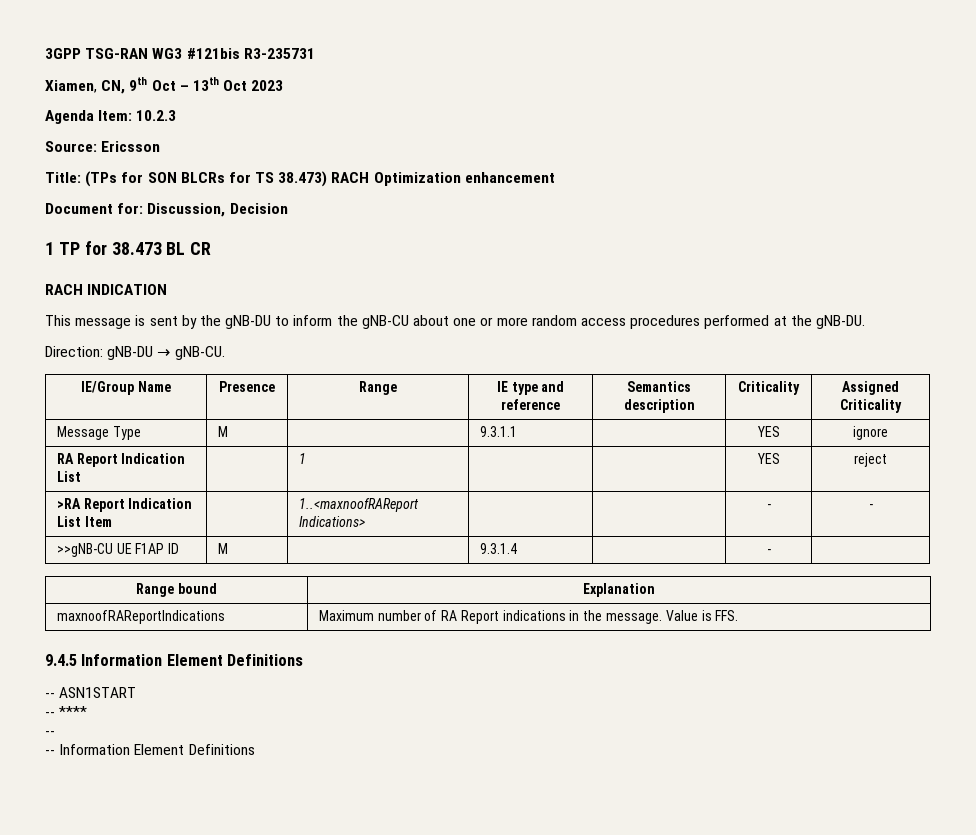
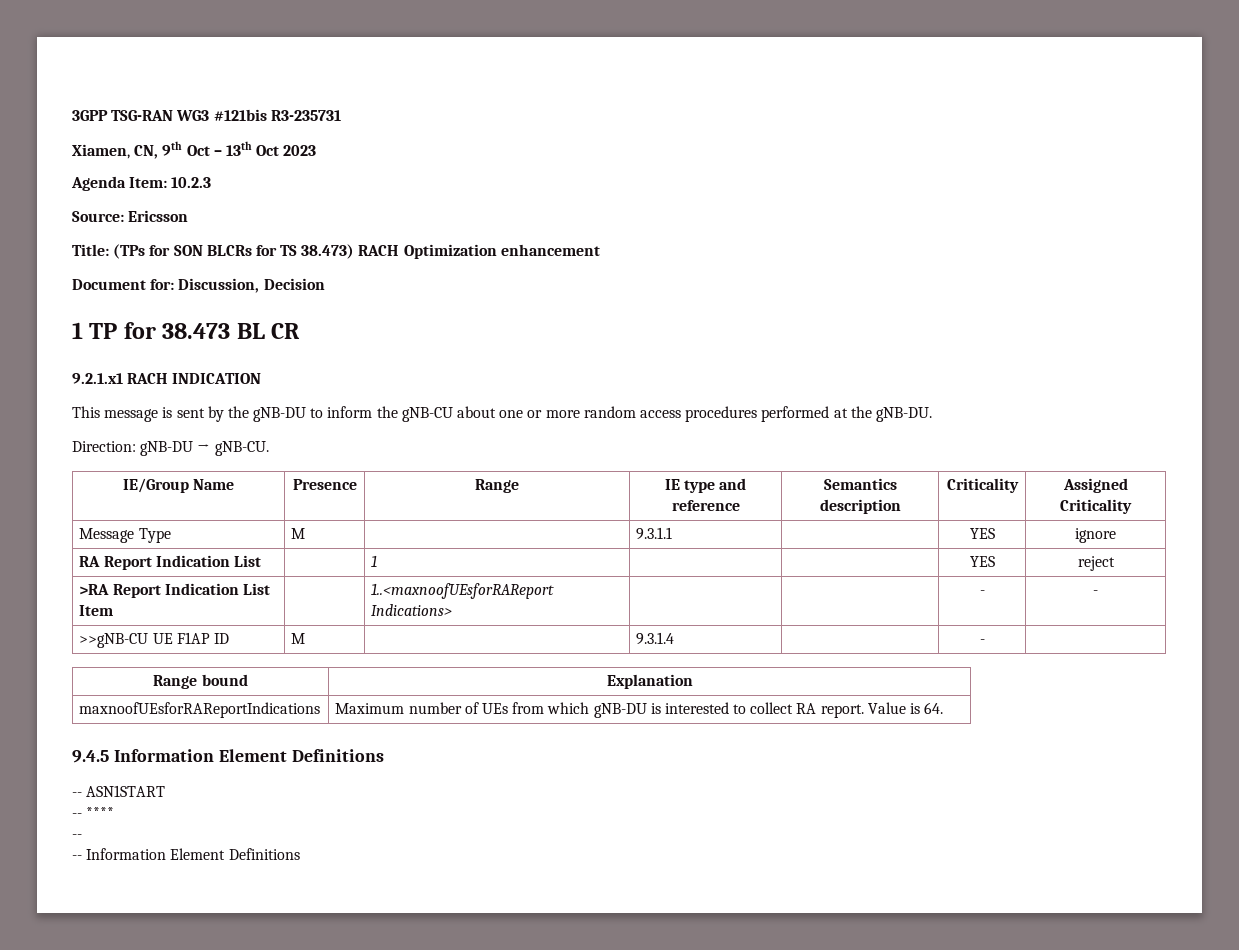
(212, 248) none -> [72,373,123,384] 9.2.1.x1
[298,498,419,512] 1..<maxnoofRAReport -> [371,583,555,599] 1..<maxnoofUEsforRAReport
[56,610,225,624] maxnoofRAReportIndications -> [79,702,321,718] maxnoofUEsforRAReportIndications
[441,610,662,624] RA Report indications in the message. -> [481,702,864,718] UEs from which gNB-DU is interested to collect RA report.
[715,610,739,621] FFS. -> [924,702,944,714] 64.

